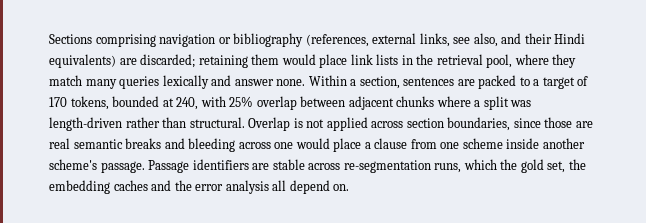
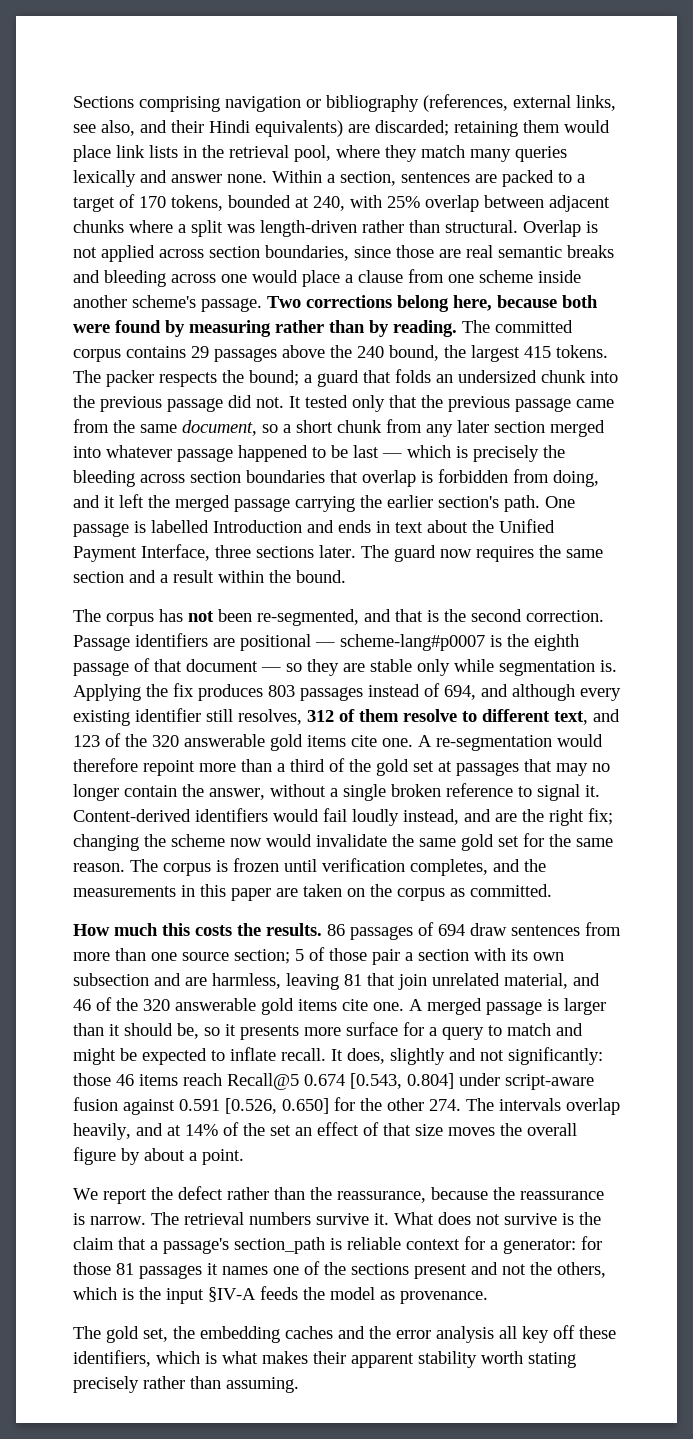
[148,159,518,173] Passage identifiers are stable across re-segmentation runs, which the -> [267,295,598,312] [73,320,573,337] [73,345,608,362] [73,369,618,387] [73,395,614,412] [73,419,605,437] [73,445,565,462] [73,469,599,487] [73,494,575,512] [73,519,555,537] [73,544,603,562] [73,570,346,583] [73,609,604,626] [73,633,579,651] [73,658,617,676] [73,683,621,701] [73,708,620,726] [73,733,603,751] [73,758,610,776] [73,783,600,801] [73,808,613,826] [73,833,613,851] [73,858,546,876] [73,884,552,901] [73,922,621,940] [73,947,564,965] [73,973,600,990] [73,997,606,1015] [73,1022,583,1040] [73,1047,603,1065] [73,1073,594,1090] [73,1097,620,1115] [73,1122,577,1140] [73,1147,244,1165] [73,1186,604,1204] [73,1212,601,1225] [73,1236,602,1254] [73,1261,606,1279] [73,1286,488,1304] [73,1326,101,1339] Two corrections belong here, because both were found by measuring rather than by reading. The committed corpus contains 29 passages above the 240 bound, the largest 415 tokens. The packer respects the bound; a guard that folds an undersized chunk into the previous passage did not. It tested only that the previous passage came from the same document, so a short chunk from any later section merged into whatever passage happened to be last — which is precisely the bleeding across section boundaries that overlap is forbidden from doing, and it left the merged passage carrying the earlier section's path. One passage is labelled Introduction and ends in text about the Unified Payment Interface, three sections later. The guard now requires the same section and a result within the bound. // The corpus has not been re-segmented, and that is the second correction. Passage identifiers are positional — scheme-lang#p0007 is the eighth passage of that document — so they are stable only while segmentation is. Applying the fix produces 803 passages instead of 694, and although every existing identifier still resolves, 312 of them resolve to different text, and 123 of the 320 answerable gold items cite one. A re-segmentation would therefore repoint more than a third of the gold set at passages that may no longer contain the answer, without a single broken reference to signal it. Content-derived identifiers would fail loudly instead, and are the right fix; changing the scheme now would invalidate the same gold set for the same reason. The corpus is frozen until verification completes, and the measurements in this paper are taken on the corpus as committed. // How much this costs the results. 86 passages of 694 draw sentences from more than one source section; 5 of those pair a section with its own subsection and are harmless, leaving 81 that join unrelated material, and 46 of the 320 answerable gold items cite one. A merged passage is larger than it should be, so it presents more surface for a query to match and might be expected to inflate recall. It does, slightly and not significantly: those 46 items reach Recall@5 0.674 [0.543, 0.804] under script-aware fusion against 0.591 [0.526, 0.650] for the other 274. The intervals overlap heavily, and at 14% of the set an effect of that size moves the overall figure by about a point. // We report the defect rather than the reassurance, because the reassurance is narrow. The retrieval numbers survive it. What does not survive is the claim that a passage's section_path is reliable context for a generator: for those 81 passages it names one of the sections present and not the others, which is the input §IV-A feeds the model as provenance. // The
[289,180,350,194] depend on. -> [522,1325,616,1343] [73,1350,576,1368] [73,1376,299,1393] key off these identifiers, which is what makes their apparent stability worth stating precisely rather than assuming.

